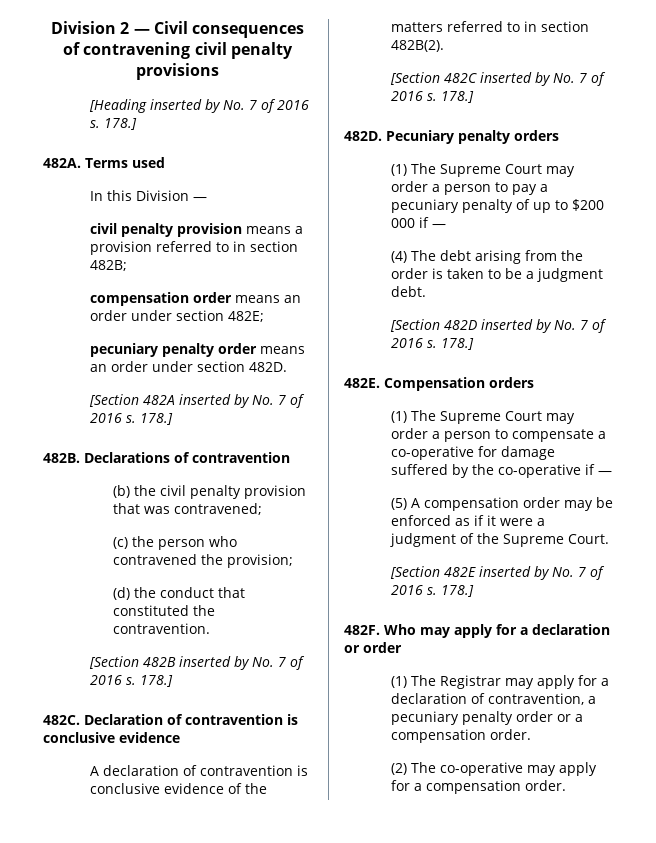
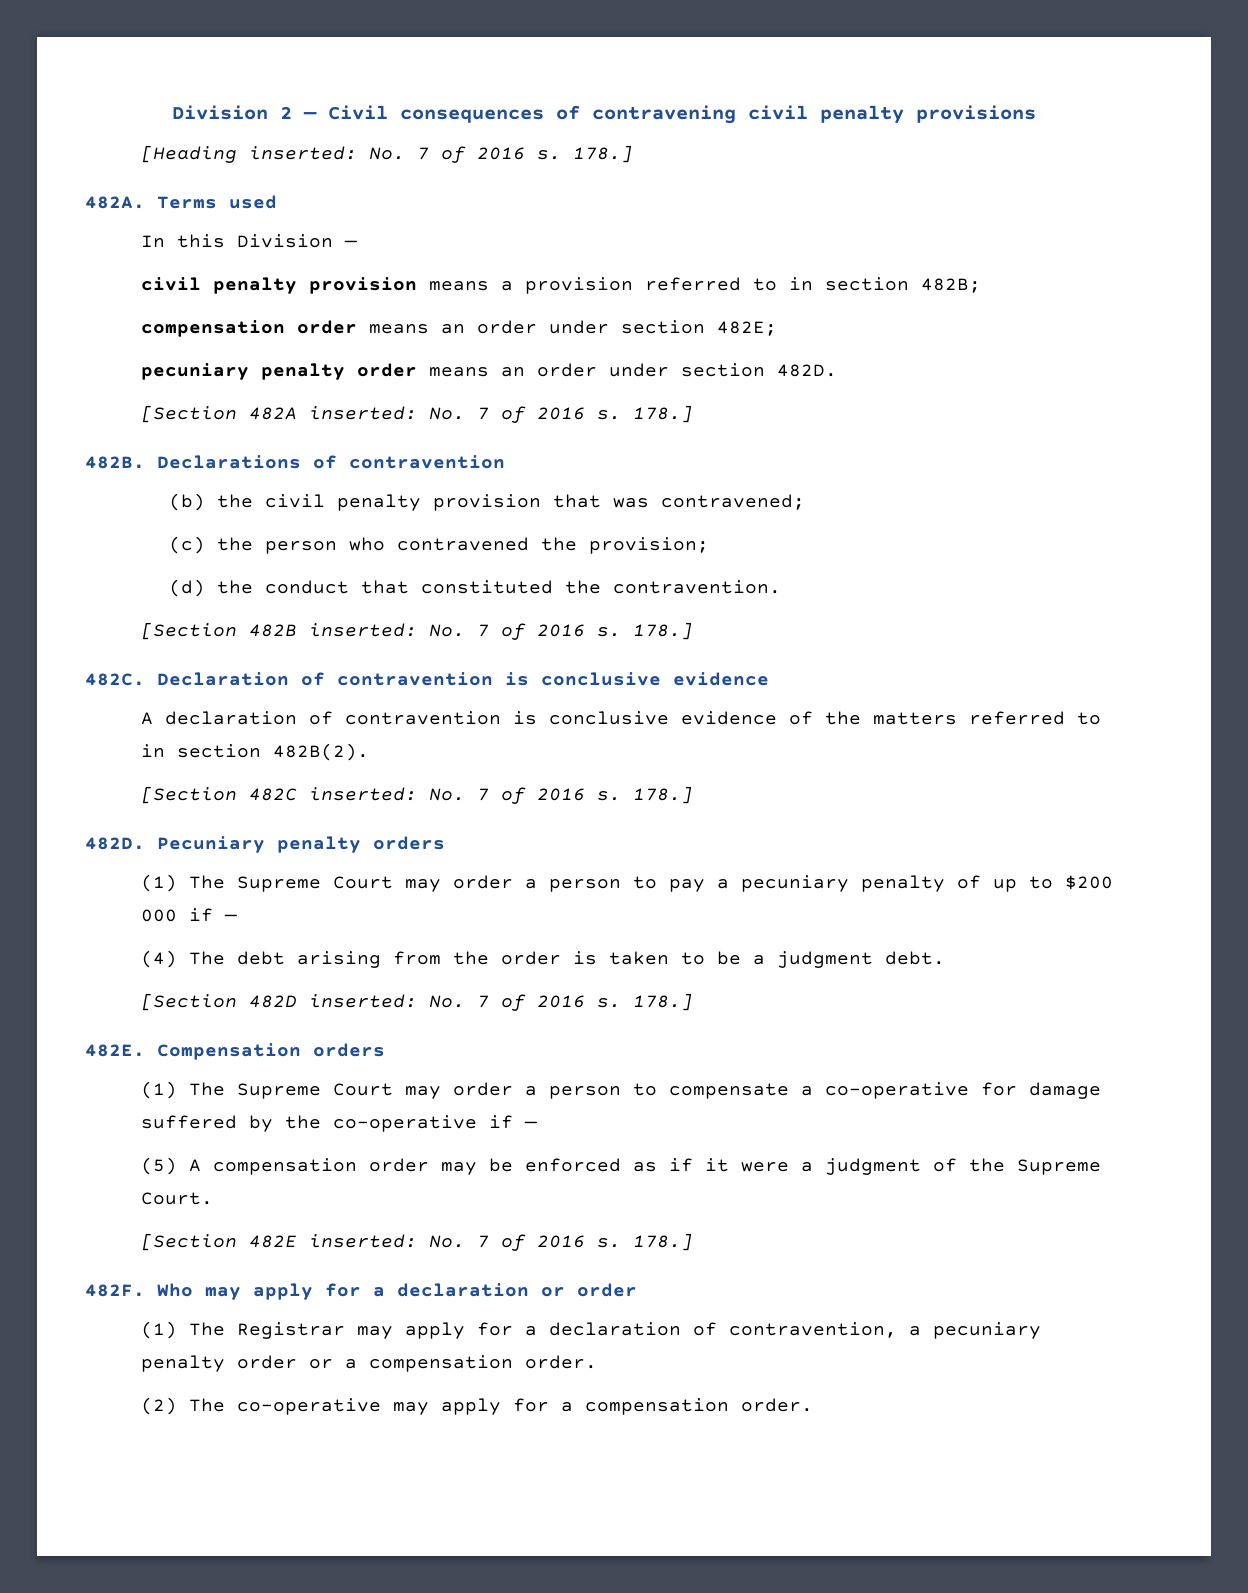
[149,99,221,113] inserted by -> [248,146,357,160] inserted:
[178,394,250,408] inserted by -> [308,406,417,420] inserted:
[178,656,250,670] inserted by -> [308,623,417,637] inserted:
[479,72,551,86] inserted by -> [308,787,417,801] inserted:
[480,319,552,333] inserted by -> [308,994,417,1008] inserted:
[478,566,550,580] inserted by -> [308,1234,417,1248] inserted:

